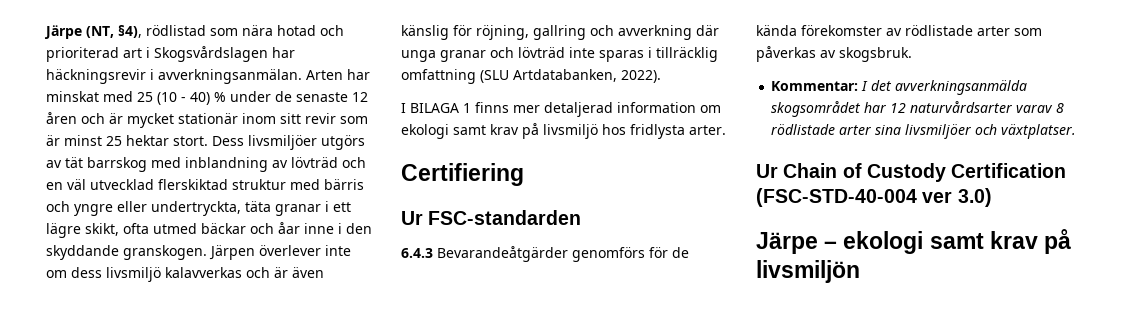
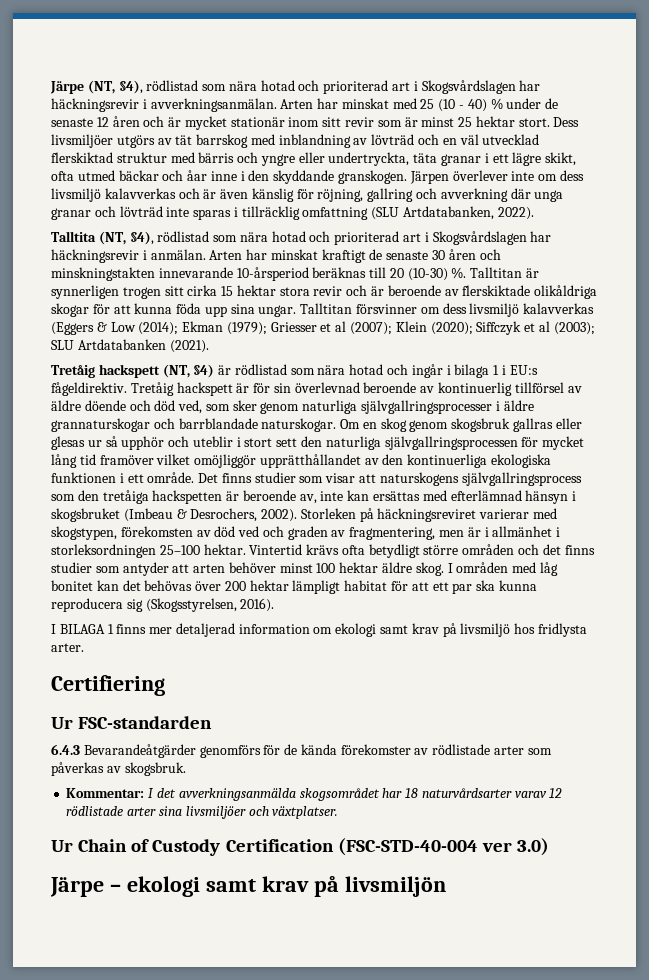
(661, 76) none -> [51,231,552,245] [51,249,501,263] [51,267,540,281] [51,285,598,299] [51,303,595,317] [51,321,595,335] [51,339,209,353] [51,364,538,378] [51,382,582,396] [51,400,534,414] [51,418,582,432] [51,436,585,450] [51,454,552,468] [51,472,582,486] [51,490,577,504] [51,508,558,522] [51,526,561,540] [51,544,595,558] [51,562,558,576] [51,580,537,594] [51,598,275,612] // Talltita (NT, §4), rödlistad som nära hotad och prioriterad art i Skogsvårdslagen har häckningsrevir i anmälan. Arten har minskat kraftigt de senaste 30 åren och minskningstakten innevarande 10-årsperiod beräknas till 20 (10-30) %. Talltitan är synnerligen trogen sitt cirka 15 hektar stora revir och är beroende av flerskiktade olikåldriga skogar för att kunna föda upp sina ungar. Talltitan försvinner om dess livsmiljö kalavverkas (Eggers & Low (2014); Ekman (1979); Griesser et al (2007); Klein (2020); Siffczyk et al (2003); SLU Artdatabanken (2021). // Tretåig hackspett (NT, §4) är rödlistad som nära hotad och ingår i bilaga 1 i EU:s fågeldirektiv. Tretåig hackspett är för sin överlevnad beroende av kontinuerlig tillförsel av äldre döende och död ved, som sker genom naturliga självgallringsprocesser i äldre grannaturskogar och barrblandade naturskogar. Om en skog genom skogsbruk gallras eller glesas ur så upphör och uteblir i stort sett den naturliga självgallringsprocessen för mycket lång tid framöver vilket omöjliggör upprätthållandet av den kontinuerliga ekologiska funktionen i ett område. Det finns studier som visar att naturskogens självgallringsprocess som den tretåiga hackspetten är beroende av, inte kan ersättas med efterlämnad hänsyn i skogsbruket (Imbeau & Desrochers, 2002). Storleken på häckningsreviret varierar med skogstypen, förekomsten av död ved och graden av fragmentering, men är i allmänhet i storleksordningen 25–100 hektar. Vintertid krävs ofta betydligt större områden och det finns studier som antyder att arten behöver minst 100 hektar äldre skog. I områden med låg bonitet kan det behövas över 200 hektar lämpligt habitat för att ett par ska kunna reproducera sig (Skogsstyrelsen, 2016).
[890,103,907,113] 12 -> [405,788,419,798] 18
[1056,103,1065,113] 8 -> [549,788,563,798] 12

